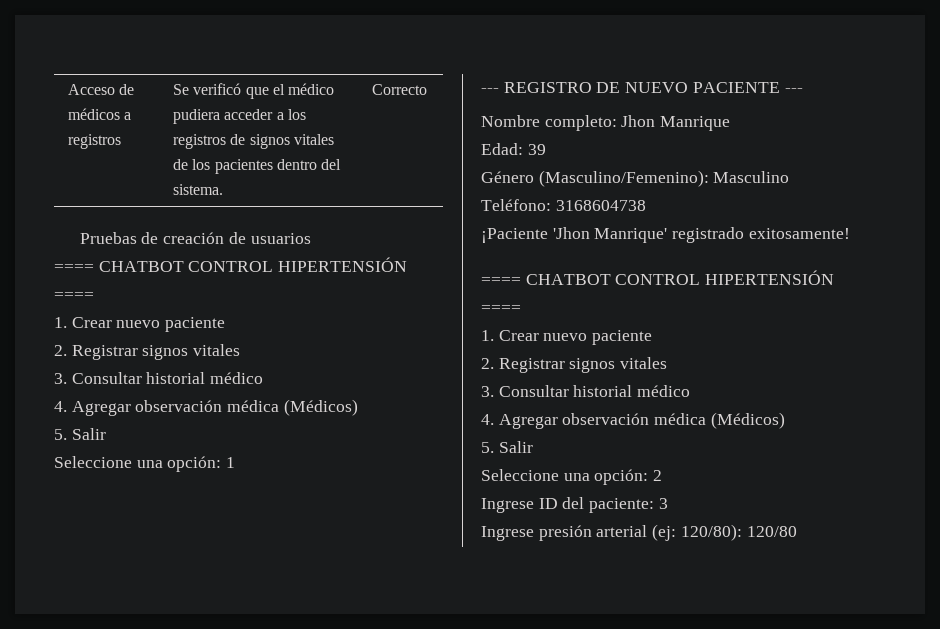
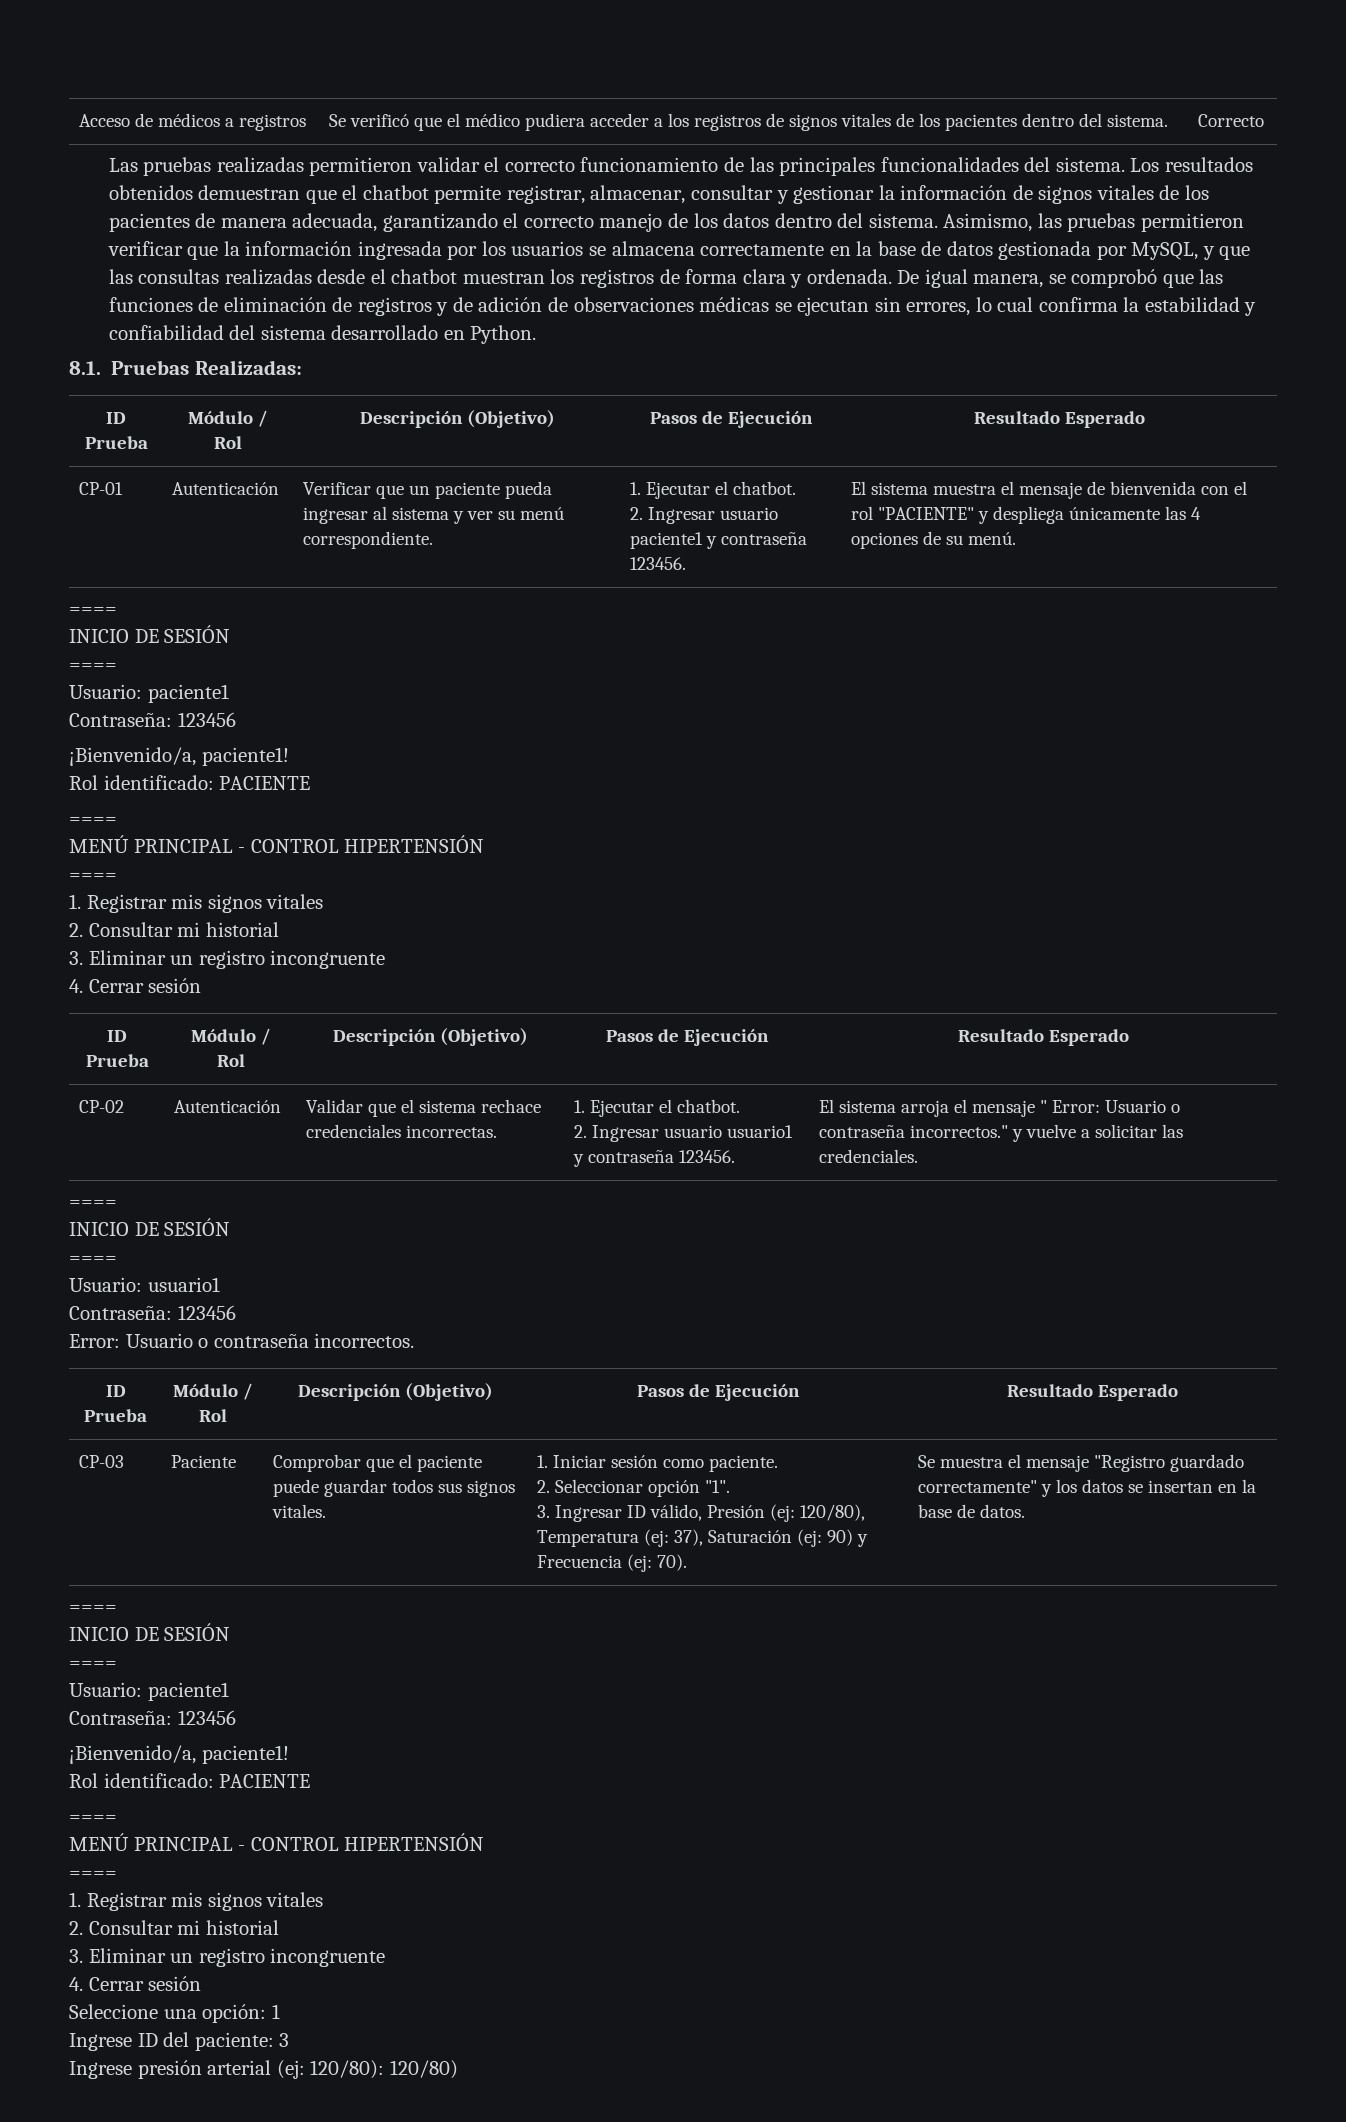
[79,232,311,244] [54,257,408,272] [54,292,94,300] [54,317,226,332] [54,344,241,360] [54,372,264,384] [54,399,358,416] [54,428,106,440] [54,456,236,472] [481,82,803,93] [481,115,731,131] [481,143,546,155] [481,170,790,187] [481,199,646,211] [481,227,850,243] [481,270,835,285] [481,305,521,313] [481,330,653,345] [481,357,668,373] [481,385,691,397] [481,412,785,429] [481,441,533,453] [481,469,663,485] Pruebas de creación de usuarios // ==== CHATBOT CONTROL HIPERTENSIÓN ==== // 1. Crear nuevo paciente // 2. Registrar signos vitales // 3. Consultar historial médico // 4. Agregar observación médica (Médicos) // 5. Salir // Seleccione una opción: 1 // --- REGISTRO DE NUEVO PACIENTE --- // Nombre completo: Jhon Manrique // Edad: 39 // Género (Masculino/Femenino): Masculino // Teléfono: 3168604738 // ¡Paciente 'Jhon Manrique' registrado exitosamente! // ==== CHATBOT CONTROL HIPERTENSIÓN ==== // 1. Crear nuevo paciente // 2. Registrar signos vitales // 3. Consultar historial médico // 4. Agregar observación médica (Médicos) // 5. Salir // Seleccione una opción: 2 -> [108,157,1253,176] [108,185,1209,204] [108,213,1244,232] [107,241,1251,260] [108,269,1224,288] [108,297,1257,316] [108,325,537,344] [69,360,302,375] [106,412,126,424] [84,436,148,449] [188,410,268,427] [214,436,242,449] [359,410,555,428] [650,411,813,428] [973,411,1145,428] [79,482,124,495] [172,482,280,495] [303,481,553,499] [303,506,565,524] [303,531,434,549] [630,481,797,499] [630,507,779,524] [630,532,808,549] [630,557,687,570] [851,481,1248,499] [851,506,1202,524] [851,531,1017,549] [69,607,117,615] [69,625,231,643] [69,663,117,671] [69,684,229,703] [69,712,236,727] [69,747,289,766] [69,775,311,790] [69,817,117,825] [69,835,485,853] [69,873,117,881] [69,894,324,913] [69,922,279,937] [69,950,386,969] [69,978,202,993] [107,1030,127,1042] [85,1054,149,1067] [190,1028,271,1045] [216,1054,245,1067] [333,1028,528,1046] [606,1029,769,1046] [957,1029,1129,1046] [79,1100,125,1113] [174,1100,282,1113] [306,1099,542,1117] [306,1124,498,1138] [574,1099,741,1117] [574,1125,794,1142] [573,1150,736,1167] [819,1099,1181,1117] [819,1124,1184,1142] [819,1149,919,1163] [69,1200,117,1208] [69,1218,231,1236] [69,1256,117,1264] [69,1277,220,1292] [69,1305,236,1320] [69,1333,415,1348] [105,1385,126,1397] [84,1409,147,1422] [172,1383,253,1400] [198,1409,227,1422] [298,1383,493,1401] [637,1384,800,1401] [1007,1384,1178,1401] [79,1455,125,1468] [171,1455,237,1468] [273,1454,483,1472] [273,1479,516,1497] [272,1504,327,1518] [537,1455,779,1472] [537,1479,731,1497] [537,1504,866,1522] [537,1529,869,1547] [537,1554,688,1572] [918,1454,1245,1472] [918,1479,1257,1497] [918,1504,1026,1518] [69,1605,117,1613] [69,1623,231,1641] [69,1661,117,1669] [69,1682,229,1701] [69,1710,236,1725] [69,1745,289,1764] [69,1773,311,1788] [69,1815,117,1823] [69,1833,485,1851] [69,1871,117,1879] [69,1892,324,1911] [69,1920,279,1935] [69,1948,386,1967] [69,1976,202,1991] [69,2004,280,2023] Las pruebas realizadas permitieron validar el correcto funcionamiento de las principales funcionalidades del sistema. Los resultados obtenidos demuestran que el chatbot permite registrar, almacenar, consultar y gestionar la información de signos vitales de los pacientes de manera adecuada, garantizando el correcto manejo de los datos dentro del sistema. Asimismo, las pruebas permitieron verificar que la información ingresada por los usuarios se almacena correctamente en la base de datos gestionada por MySQL, y que las consultas realizadas desde el chatbot muestran los registros de forma clara y ordenada. De igual manera, se comprobó que las funciones de eliminación de registros y de adición de observaciones médicas se ejecutan sin errores, lo cual confirma la estabilidad y confiabilidad del sistema desarrollado en Python. // 8.1. Pruebas Realizadas: // ID Prueba | Módulo / Rol | Descripción (Objetivo) | Pasos de Ejecución | Resultado Esperado // CP-01 | Autenticación | Verificar que un paciente pueda ingresar al sistema y ver su menú correspondiente. | 1. Ejecutar el chatbot. // 2. Ingresar usuario paciente1 y contraseña 123456. | El sistema muestra el mensaje de bienvenida con el rol "PACIENTE" y despliega únicamente las 4 opciones de su menú. // ==== // INICIO DE SESIÓN // ==== // Usuario: paciente1 // Contraseña: 123456 // ¡Bienvenido/a, paciente1! // Rol identificado: PACIENTE // ==== // MENÚ PRINCIPAL - CONTROL HIPERTENSIÓN // ==== // 1. Registrar mis signos vitales // 2. Consultar mi historial // 3. Eliminar un registro incongruente // 4. Cerrar sesión // ID Prueba | Módulo / Rol | Descripción (Objetivo) | Pasos de Ejecución | Resultado Esperado // CP-02 | Autenticación | Validar que el sistema rechace credenciales incorrectas. | 1. Ejecutar el chatbot. // 2. Ingresar usuario usuario1 y contraseña 123456. | El sistema arroja el mensaje " Error: Usuario o contraseña incorrectos." y vuelve a solicitar las credenciales. // ==== // INICIO DE SESIÓN // ==== // Usuario: usuario1 // Contraseña: 123456 // Error: Usuario o contraseña incorrectos. // ID Prueba | Módulo / Rol | Descripción (Objetivo) | Pasos de Ejecución | Resultado Esperado // CP-03 | Paciente | Comprobar que el paciente puede guardar todos sus signos vitales. | 1. Iniciar sesión como paciente. // 2. Seleccionar opción "1". // 3. Ingresar ID válido, Presión (ej: 120/80), Temperatura (ej: 37), Saturación (ej: 90) y Frecuencia (ej: 70). | Se muestra el mensaje "Registro guardado correctamente" y los datos se insertan en la base de datos. // ==== // INICIO DE SESIÓN // ==== // Usuario: paciente1 // Contraseña: 123456 // ¡Bienvenido/a, paciente1! // Rol identificado: PACIENTE // ==== // MENÚ PRINCIPAL - CONTROL HIPERTENSIÓN // ==== // 1. Registrar mis signos vitales // 2. Consultar mi historial // 3. Eliminar un registro incongruente // 4. Cerrar sesión // Seleccione una opción: 1
[746,526,797,537] 120/80 -> [389,2060,458,2079] 120/80)

